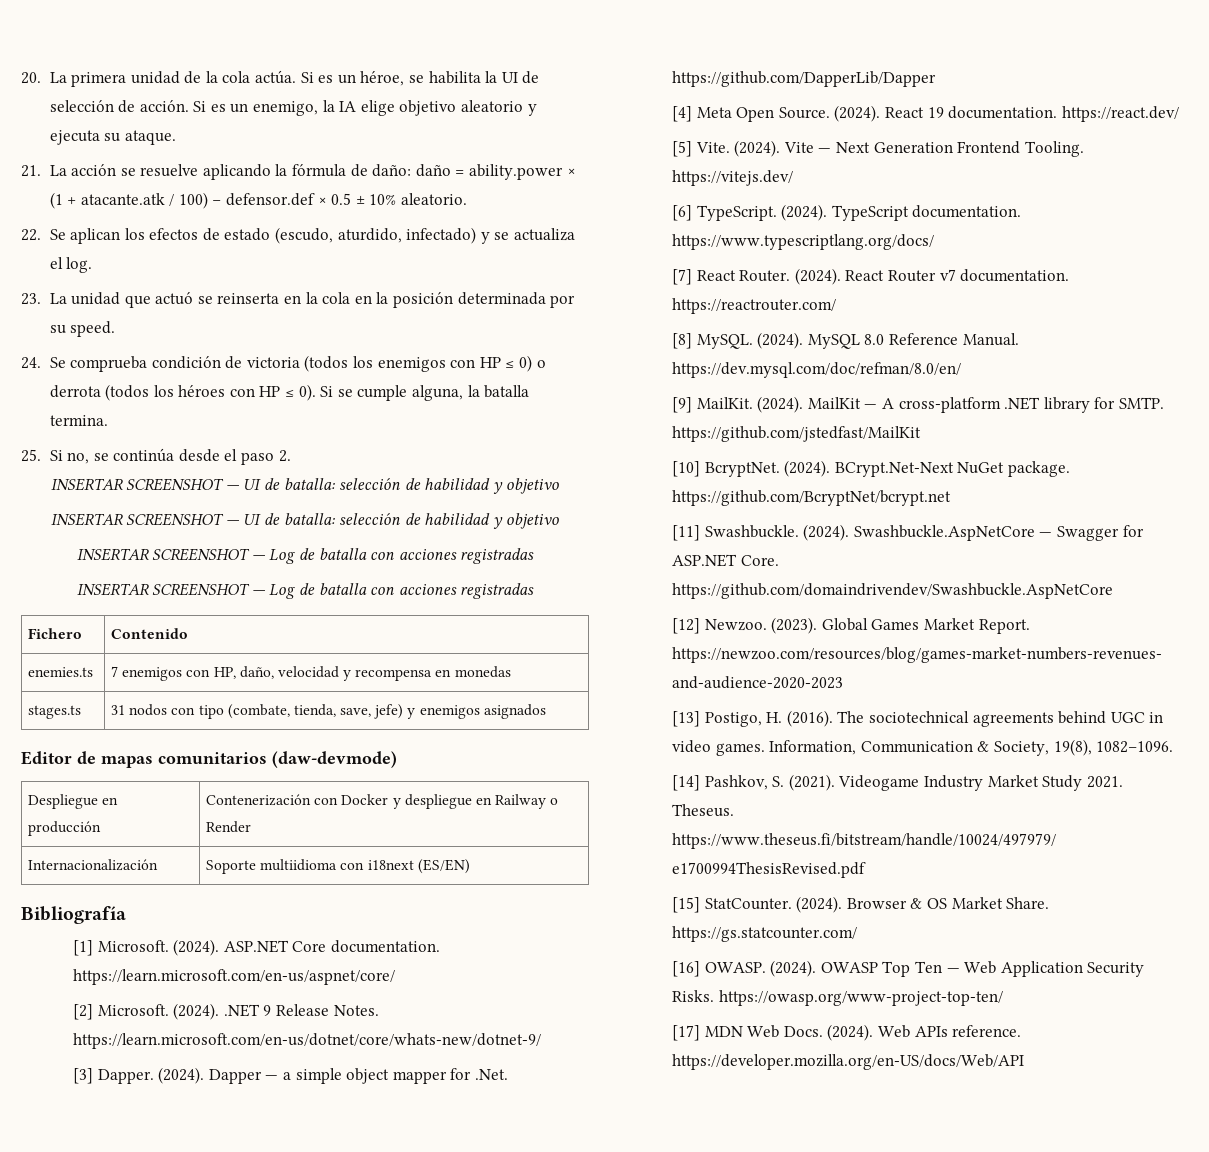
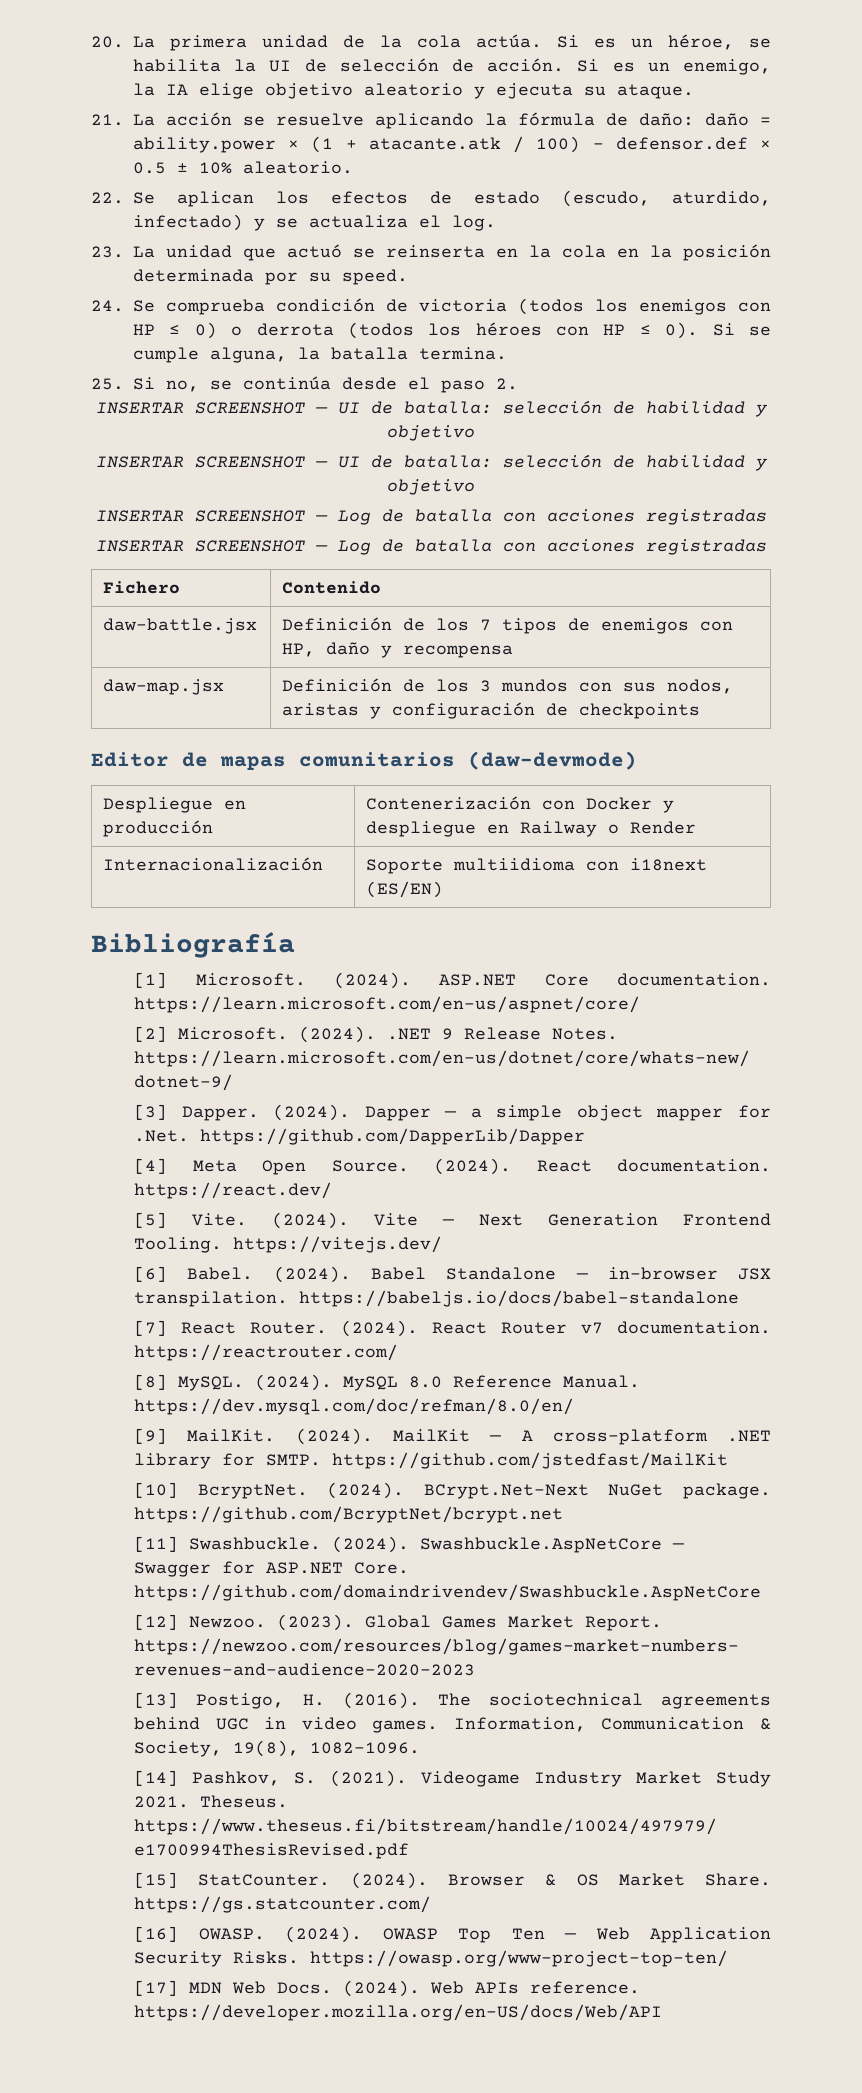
[27,667,93,677] [110,666,118,677] enemies.ts | 7 -> [103,618,258,634] [282,617,591,634] daw-battle.jsx | Definición de los 7 tipos de
[239,666,339,679] daño, velocidad -> [326,642,371,655] daño
[435,666,511,678] [27,705,81,719] [110,704,546,719] en monedas // stages.ts | 31 nodos con tipo (combate, tienda, save, jefe) y enemigos asignados -> [103,679,225,695] [282,678,734,694] [282,702,701,719] // daw-map.jsx | Definición de los 3 mundos con sus nodos, aristas y configuración de checkpoints
[927,107,944,118] 19 -> (592, 1166) none
[696,204,1022,221] [671,234,934,250] TypeScript. (2024). TypeScript documentation. https://www.typescriptlang.org/docs/ -> [187,1266,771,1283] [134,1290,740,1307] Babel. (2024). Babel Standalone — in-browser JSX transpilation. https://babeljs.io/docs/babel-standalone

